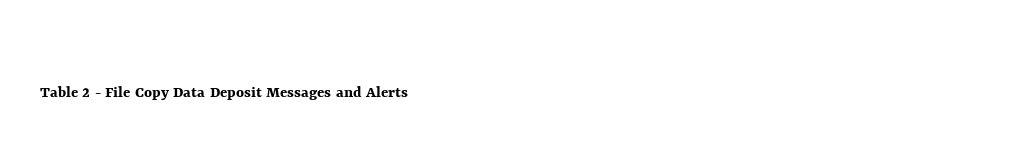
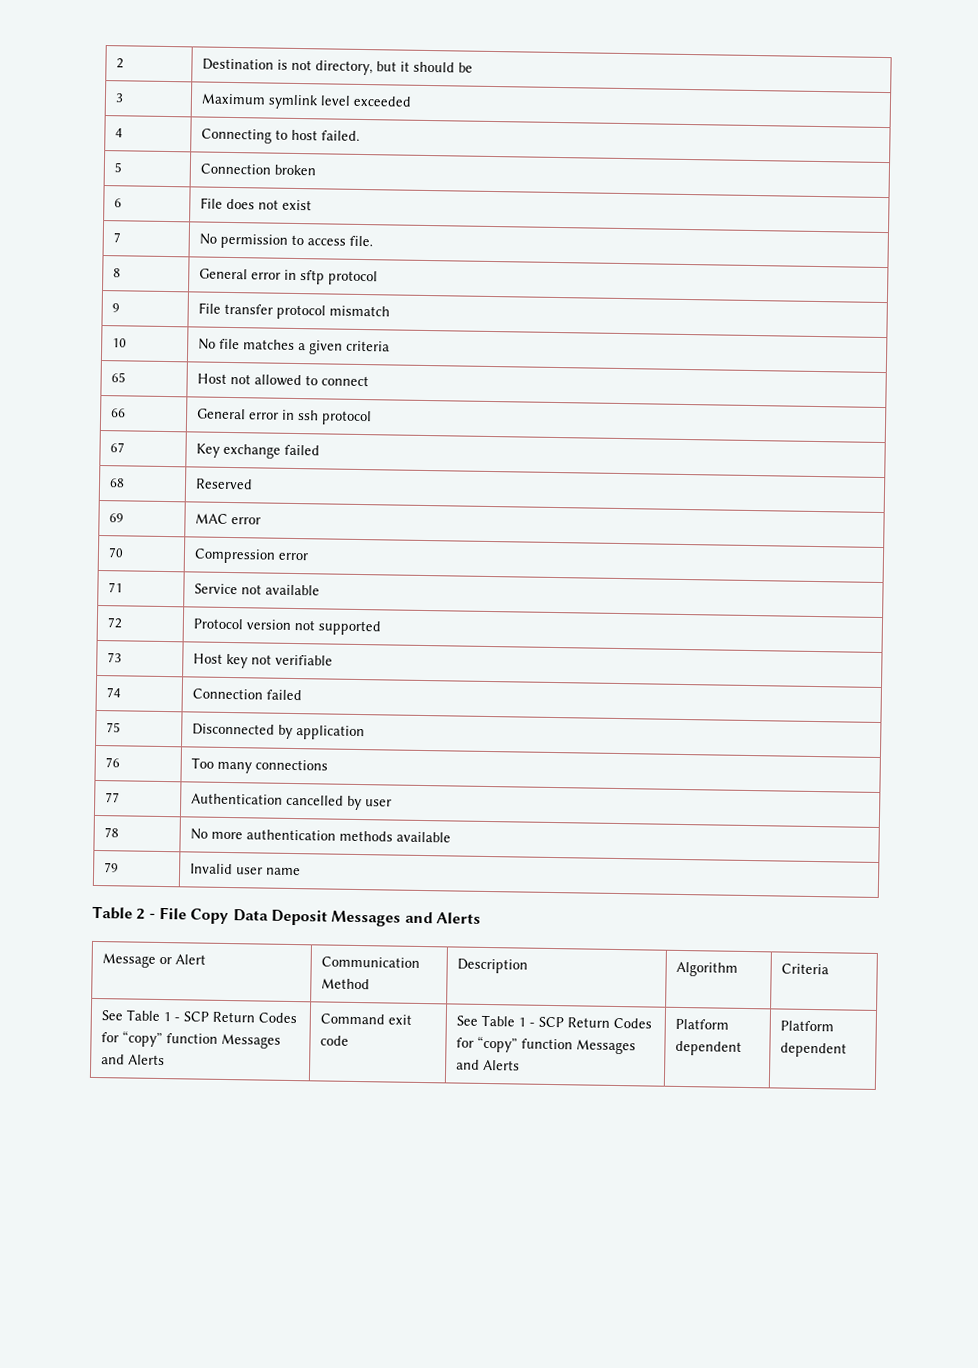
(40, 91) none -> [116,58,125,69] [202,58,474,76] [115,93,125,103] [201,93,413,110] [115,128,124,138] [201,128,361,144] [114,162,123,173] [200,163,317,176] [114,198,123,208] [200,197,313,211] [113,232,122,243] [199,233,374,249] [113,268,122,278] [199,268,379,286] [112,303,121,313] [198,302,391,320] [112,338,128,348] [198,338,391,355] [111,372,127,383] [197,373,370,387] [111,408,127,418] [197,408,373,426] [110,442,126,453] [196,443,321,459] [109,478,126,488] [195,478,254,490] [109,513,125,523] [195,513,262,525] [108,547,125,558] [194,548,309,564] [108,582,124,593] [194,583,321,596] [107,617,123,629] [193,618,382,636] [107,652,123,663] [193,653,334,669] [106,687,122,698] [192,688,303,701] [106,722,122,733] [192,723,366,741] [105,757,121,768] [191,757,329,774] [105,792,121,803] [191,793,393,811] [104,827,120,838] [190,828,452,843] [104,862,120,873] [190,863,302,876] 2 | Destination is not directory, but it should be // 3 | Maximum symlink level exceeded // 4 | Connecting to host failed. // 5 | Connection broken // 6 | File does not exist // 7 | No permission to access file. // 8 | General error in sftp protocol // 9 | File transfer protocol mismatch // 10 | No file matches a given criteria // 65 | Host not allowed to connect // 66 | General error in ssh protocol // 67 | Key exchange failed // 68 | Reserved // 69 | MAC error // 70 | Compression error // 71 | Service not available // 72 | Protocol version not supported // 73 | Host key not verifiable // 74 | Connection failed // 75 | Disconnected by application // 76 | Too many connections // 77 | Authentication cancelled by user // 78 | No more authentication methods available // 79 | Invalid user name //
(409, 91) none -> [102,953,207,968] [321,956,421,968] [321,978,371,990] [457,958,529,974] [676,961,739,977] [781,963,830,975] [101,1009,298,1024] [101,1030,282,1049] [101,1054,166,1066] [320,1013,413,1025] [320,1035,350,1046] [456,1014,653,1029] [456,1035,637,1055] [456,1059,521,1071] [675,1018,730,1030] [675,1040,743,1056] [780,1020,835,1032] [780,1042,848,1058] // Message or Alert | Communication Method | Description | Algorithm | Criteria // See Table 1 - SCP Return Codes for “copy” function Messages and Alerts | Command exit code | See Table 1 - SCP Return Codes for “copy” function Messages and Alerts | Platform dependent | Platform dependent

